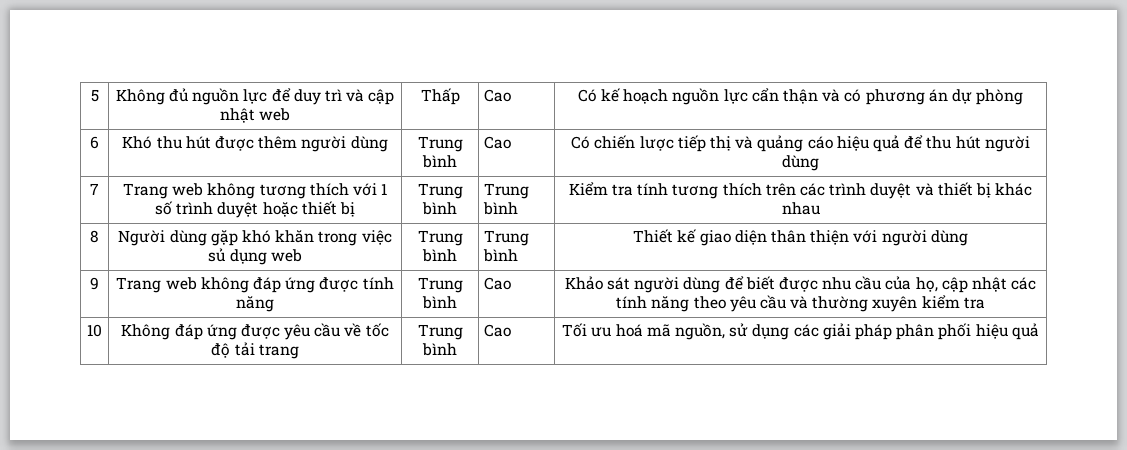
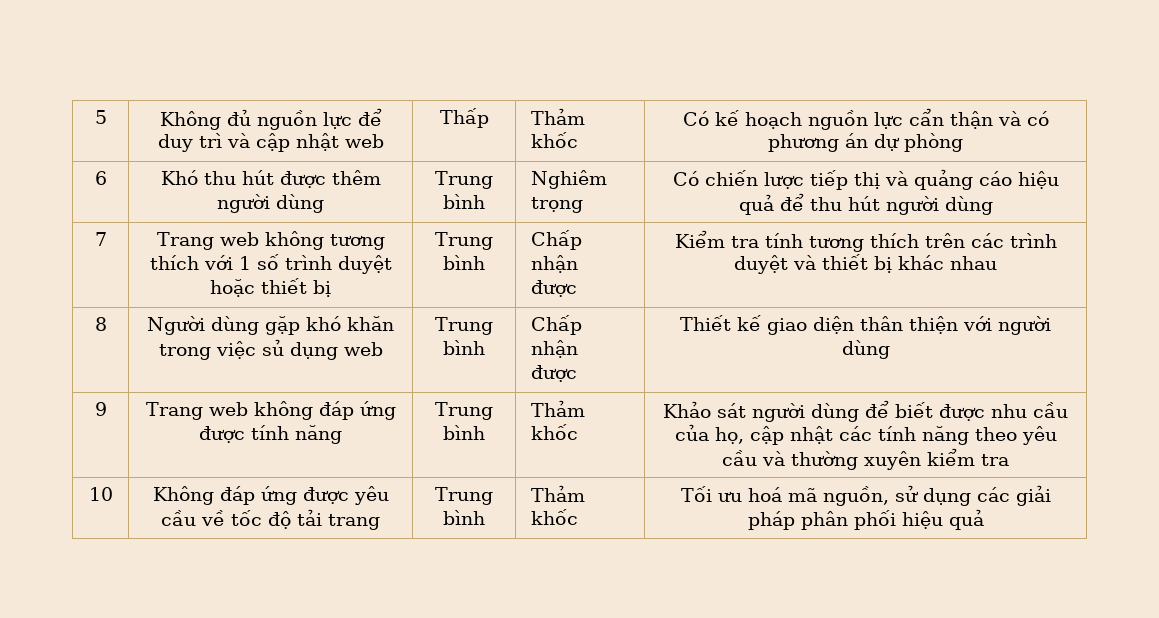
[484,89,512,102] Cao -> [530,108,585,125] [530,132,578,148] Thảm khốc
[484,136,512,149] Cao -> [530,170,607,189] [530,197,583,213] Nghiêm trọng
[484,183,530,199] [483,202,519,215] Trung bình -> [530,230,582,250] [530,255,578,273] [530,280,577,297] Chấp nhận được
[484,230,530,246] [483,249,519,262] Trung bình -> [530,315,582,335] [530,340,578,358] [530,365,577,382] Chấp nhận được
[484,277,512,290] Cao -> [530,400,585,417] [530,424,578,440] Thảm khốc
[484,324,512,337] Cao -> [530,485,585,502] [530,509,578,525] Thảm khốc

